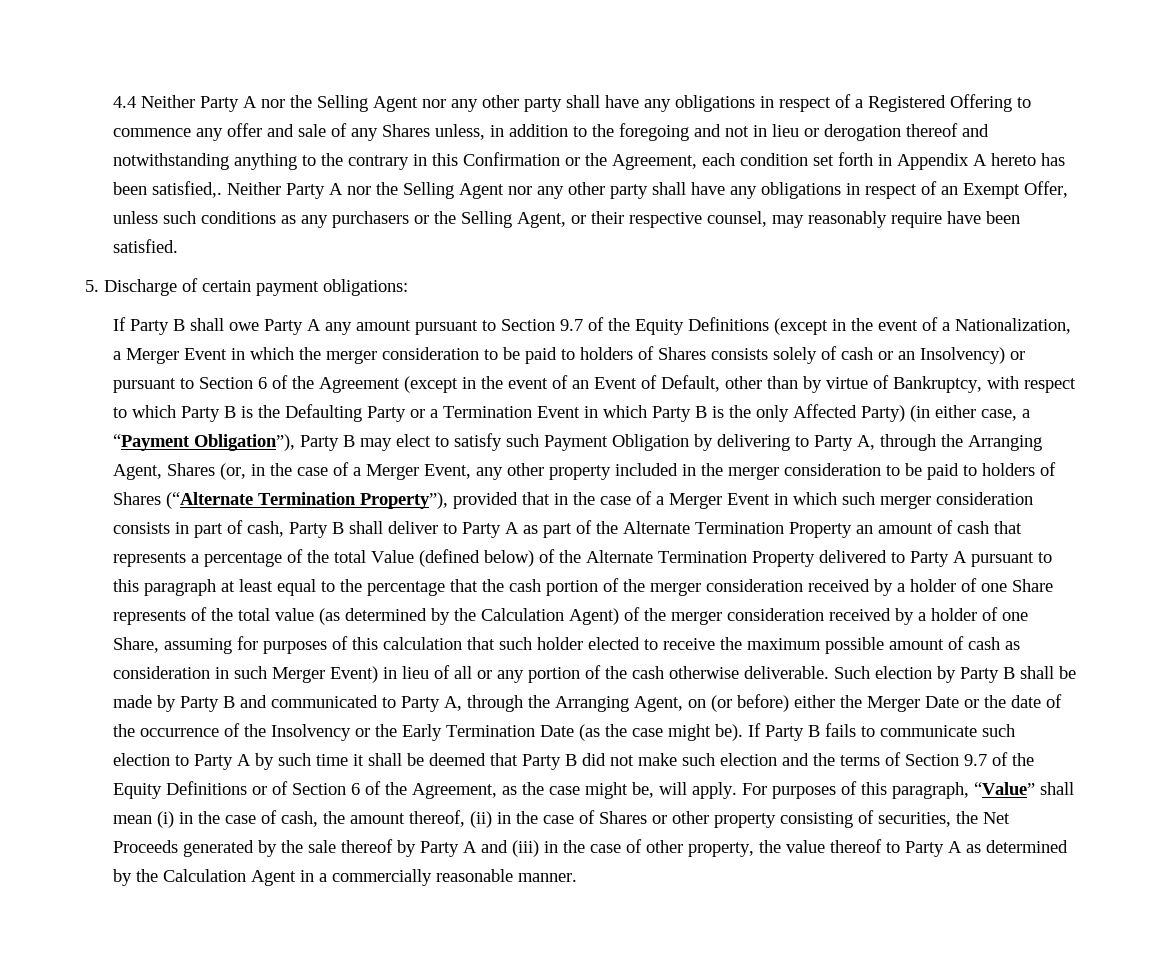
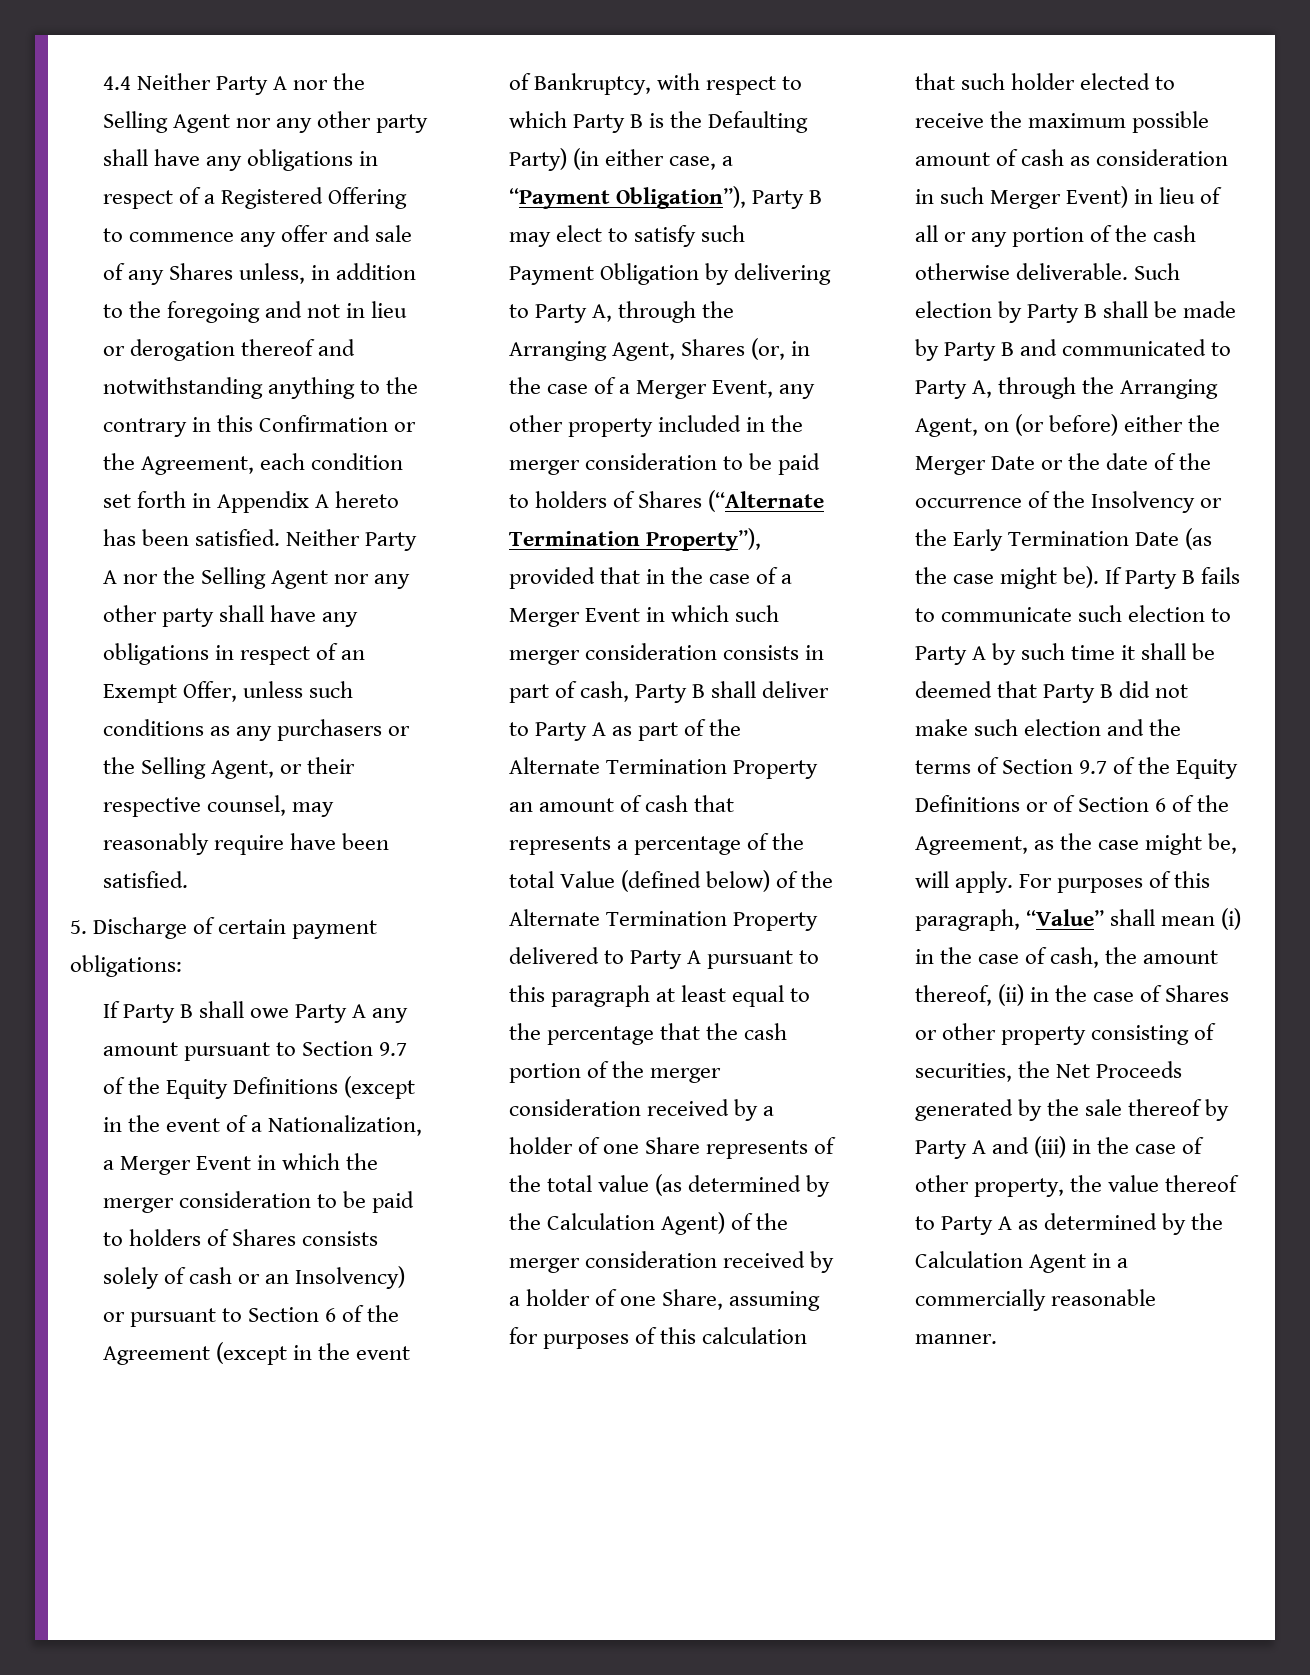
[152,181,223,198] satisfied,. -> [194,529,280,546] satisfied.
[572,375,890,393] an Event of Default, other than by virtue of -> (531, 81) none
[367,404,858,422] Party or a Termination Event in which Party B is the only Affected -> (809, 122) none

